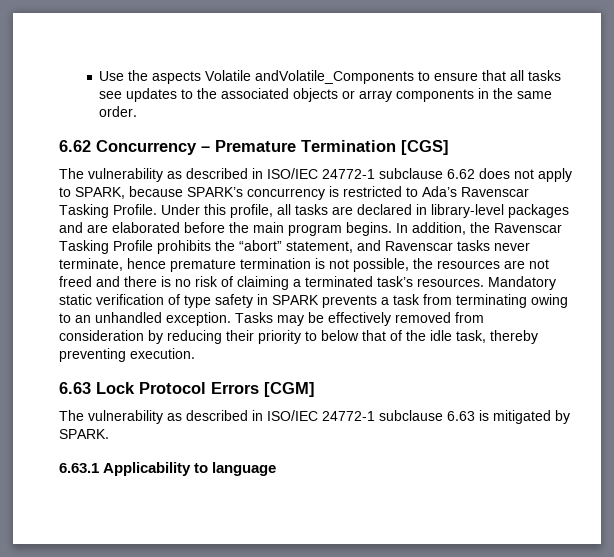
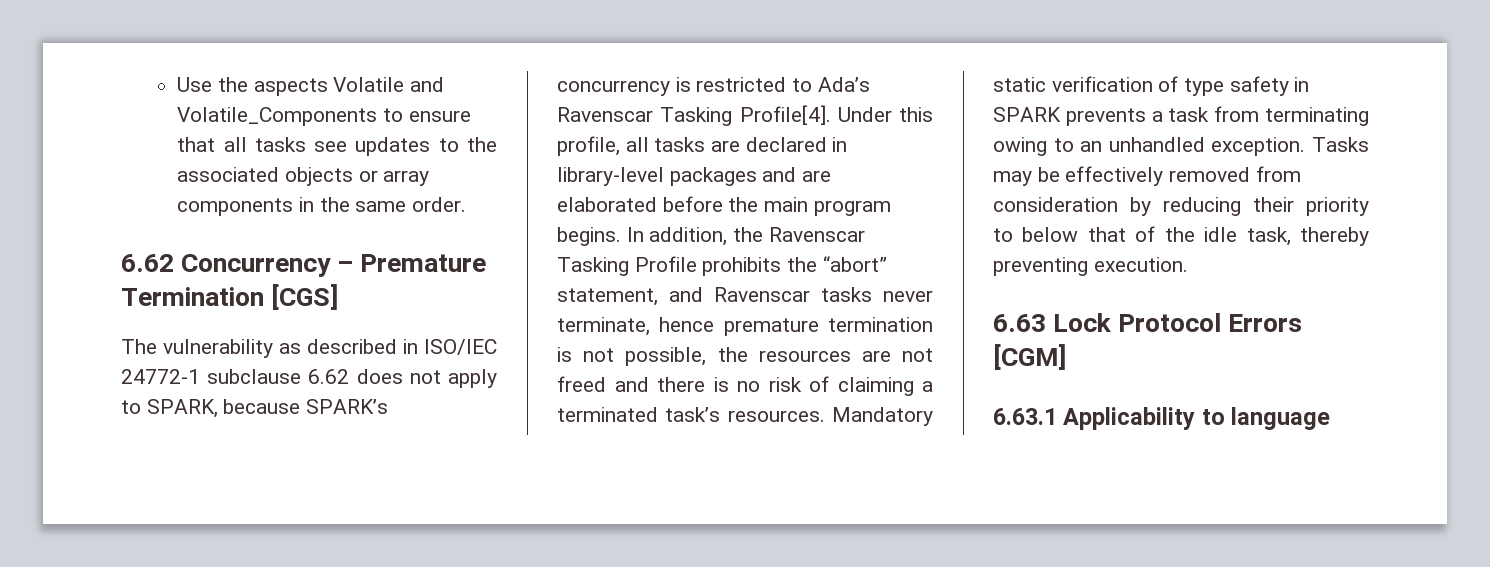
[255,70,415,84] andVolatile_Components -> [410,77,445,92] [177,107,378,126] and Volatile_Components
[113,204,157,215] Profile. -> [739,105,831,125] Profile[4].
[59,410,570,424] [59,429,109,439] // The vulnerability as described in ISO/IEC 24772-1 subclause 6.63 is mitigated by SPARK. -> (1066, 357) none

